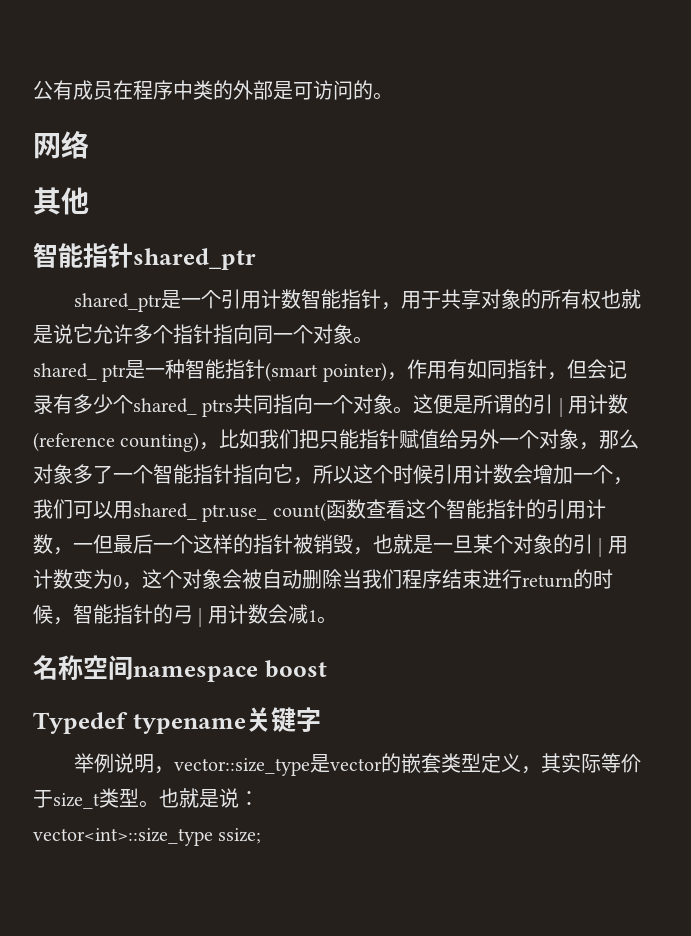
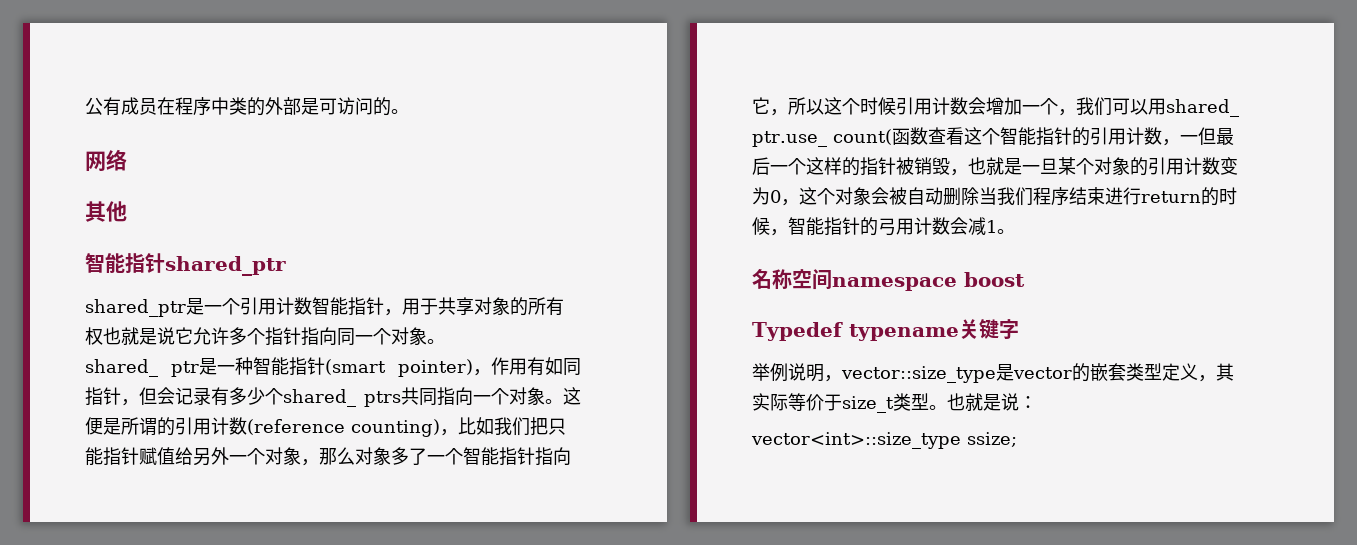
[558,398,563,417] | -> (193, 426) none
[598,538,603,557] | -> (1166, 166) none
[198,608,203,627] | -> (896, 227) none

